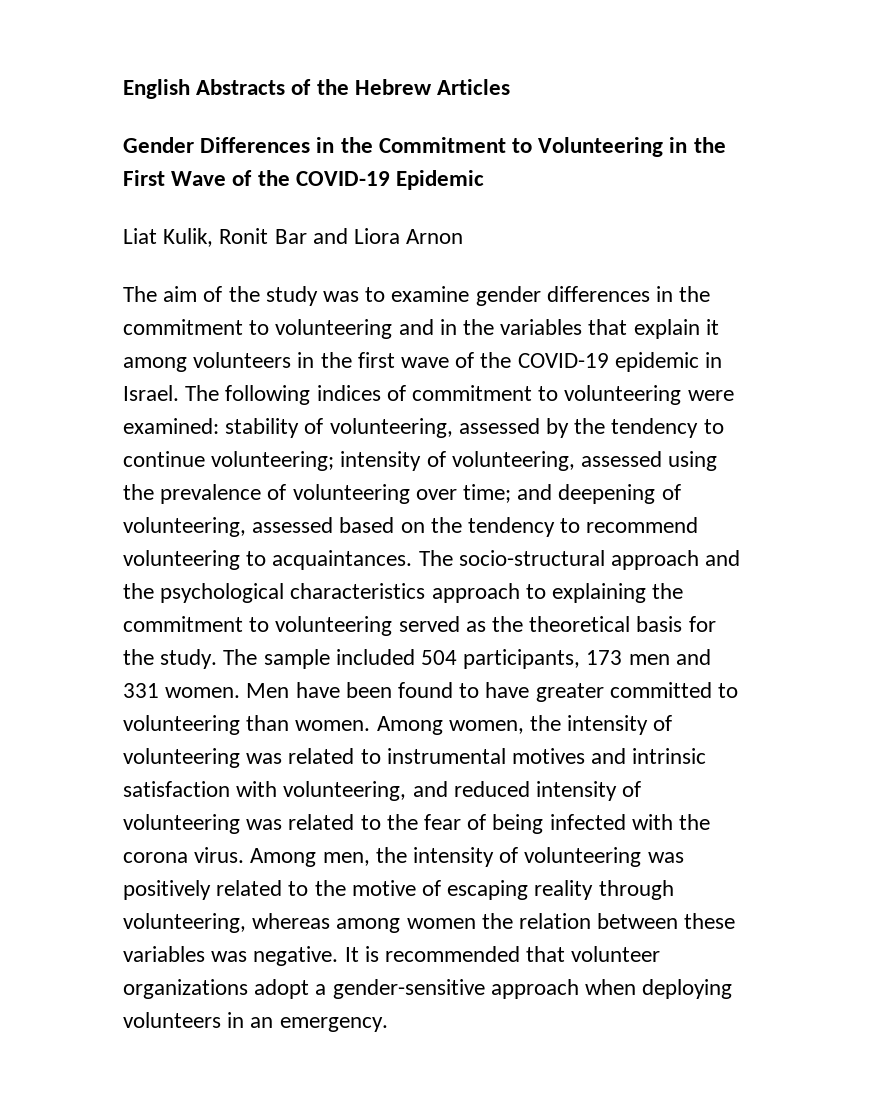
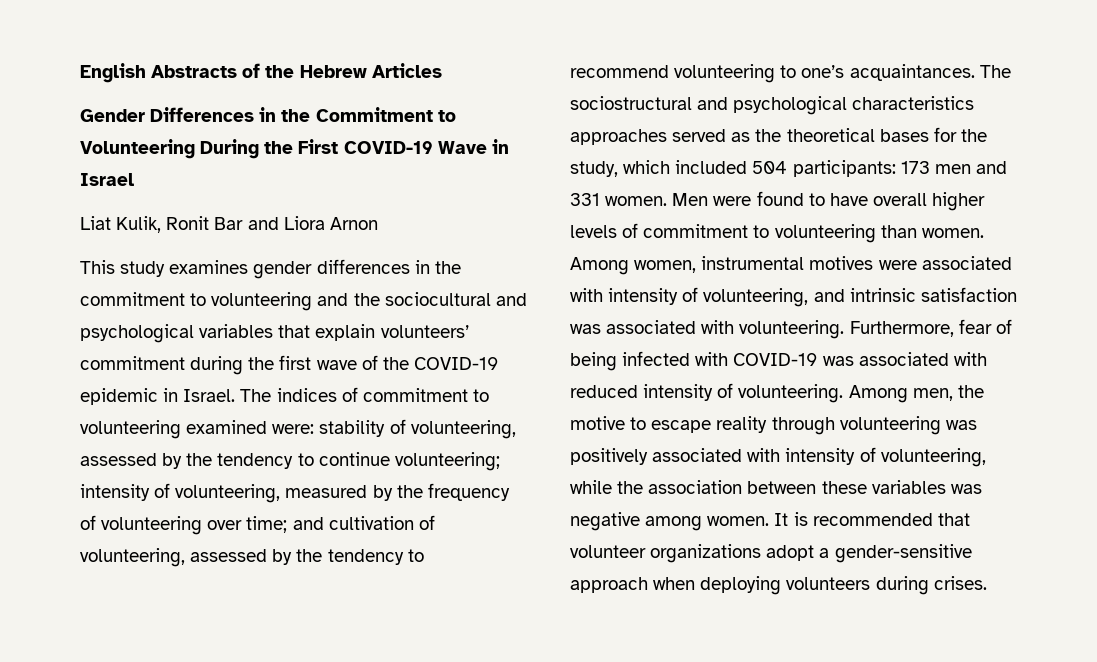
[669,137,688,153] in -> [200,139,260,159] During
[171,170,485,190] Wave of the COVID-19 Epidemic -> [343,139,509,154] [80,173,134,186] COVID-19 Wave in Israel
[123,286,470,306] The aim of the study was to examine -> [80,260,249,277] This study examines
[439,319,719,339] [123,352,315,372] in the variables that explain it among volunteers in -> [353,292,527,306] [80,324,469,343] [80,356,244,375] the sociocultural and psychological variables that explain volunteers’ commitment during
[225,385,311,405] following -> (272, 395) none
[687,390,734,401] [123,418,219,434] were examined: -> [186,420,315,434] examined were:
[581,451,718,471] [123,484,262,504] assessed using the prevalence -> [285,483,510,501] measured by the frequency
[558,484,681,504] [123,517,425,537] deepening of volunteering, assessed based on -> [328,515,435,530] [80,548,293,567] cultivation of volunteering, assessed by
(267, 558) none -> [801,65,845,78] one’s
[458,550,741,570] [123,583,684,603] [123,616,393,636] socio-structural approach and the psychological characteristics approach to explaining the commitment to volunteering -> [570,96,975,115] [570,129,667,145] sociostructural and psychological characteristics approaches
[636,616,683,632] basis -> [879,129,929,142] bases
[160,649,330,669] study. The sample -> [570,160,671,177] study, which
[463,649,581,669] participants, -> [792,160,896,177] participants:
[295,682,392,698] have been -> [713,196,752,206] were
[535,682,712,702] greater committed -> [872,192,986,211] [570,223,749,238] overall higher levels of commitment
[530,715,673,735] [123,748,707,768] [123,781,642,801] [123,814,418,834] the intensity of volunteering was related to instrumental motives and intrinsic satisfaction with volunteering, and reduced intensity of volunteering was related to the -> [701,256,1012,270] [570,287,1017,307] [570,320,954,339] instrumental motives were associated with intensity of volunteering, and intrinsic satisfaction was associated with volunteering. Furthermore,
[679,814,711,830] [123,847,684,867] [123,880,674,900] [123,913,592,933] the corona virus. Among men, the intensity of volunteering was positively related to the motive of escaping reality through volunteering, whereas among women the relation -> [733,352,987,366] [570,383,984,403] [570,416,977,435] [570,447,986,467] [570,480,743,494] COVID-19 was associated with reduced intensity of volunteering. Among men, the motive to escape reality through volunteering was positively associated with intensity of volunteering, while the association
[253,946,339,966] negative. -> [570,512,770,531] negative among women.
[227,1012,388,1032] in an emergency. -> [875,576,987,595] during crises.

